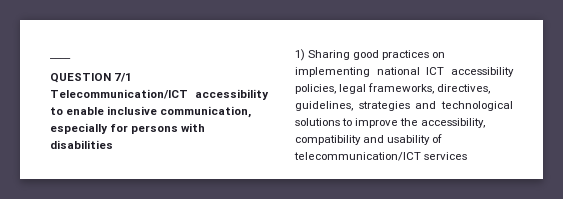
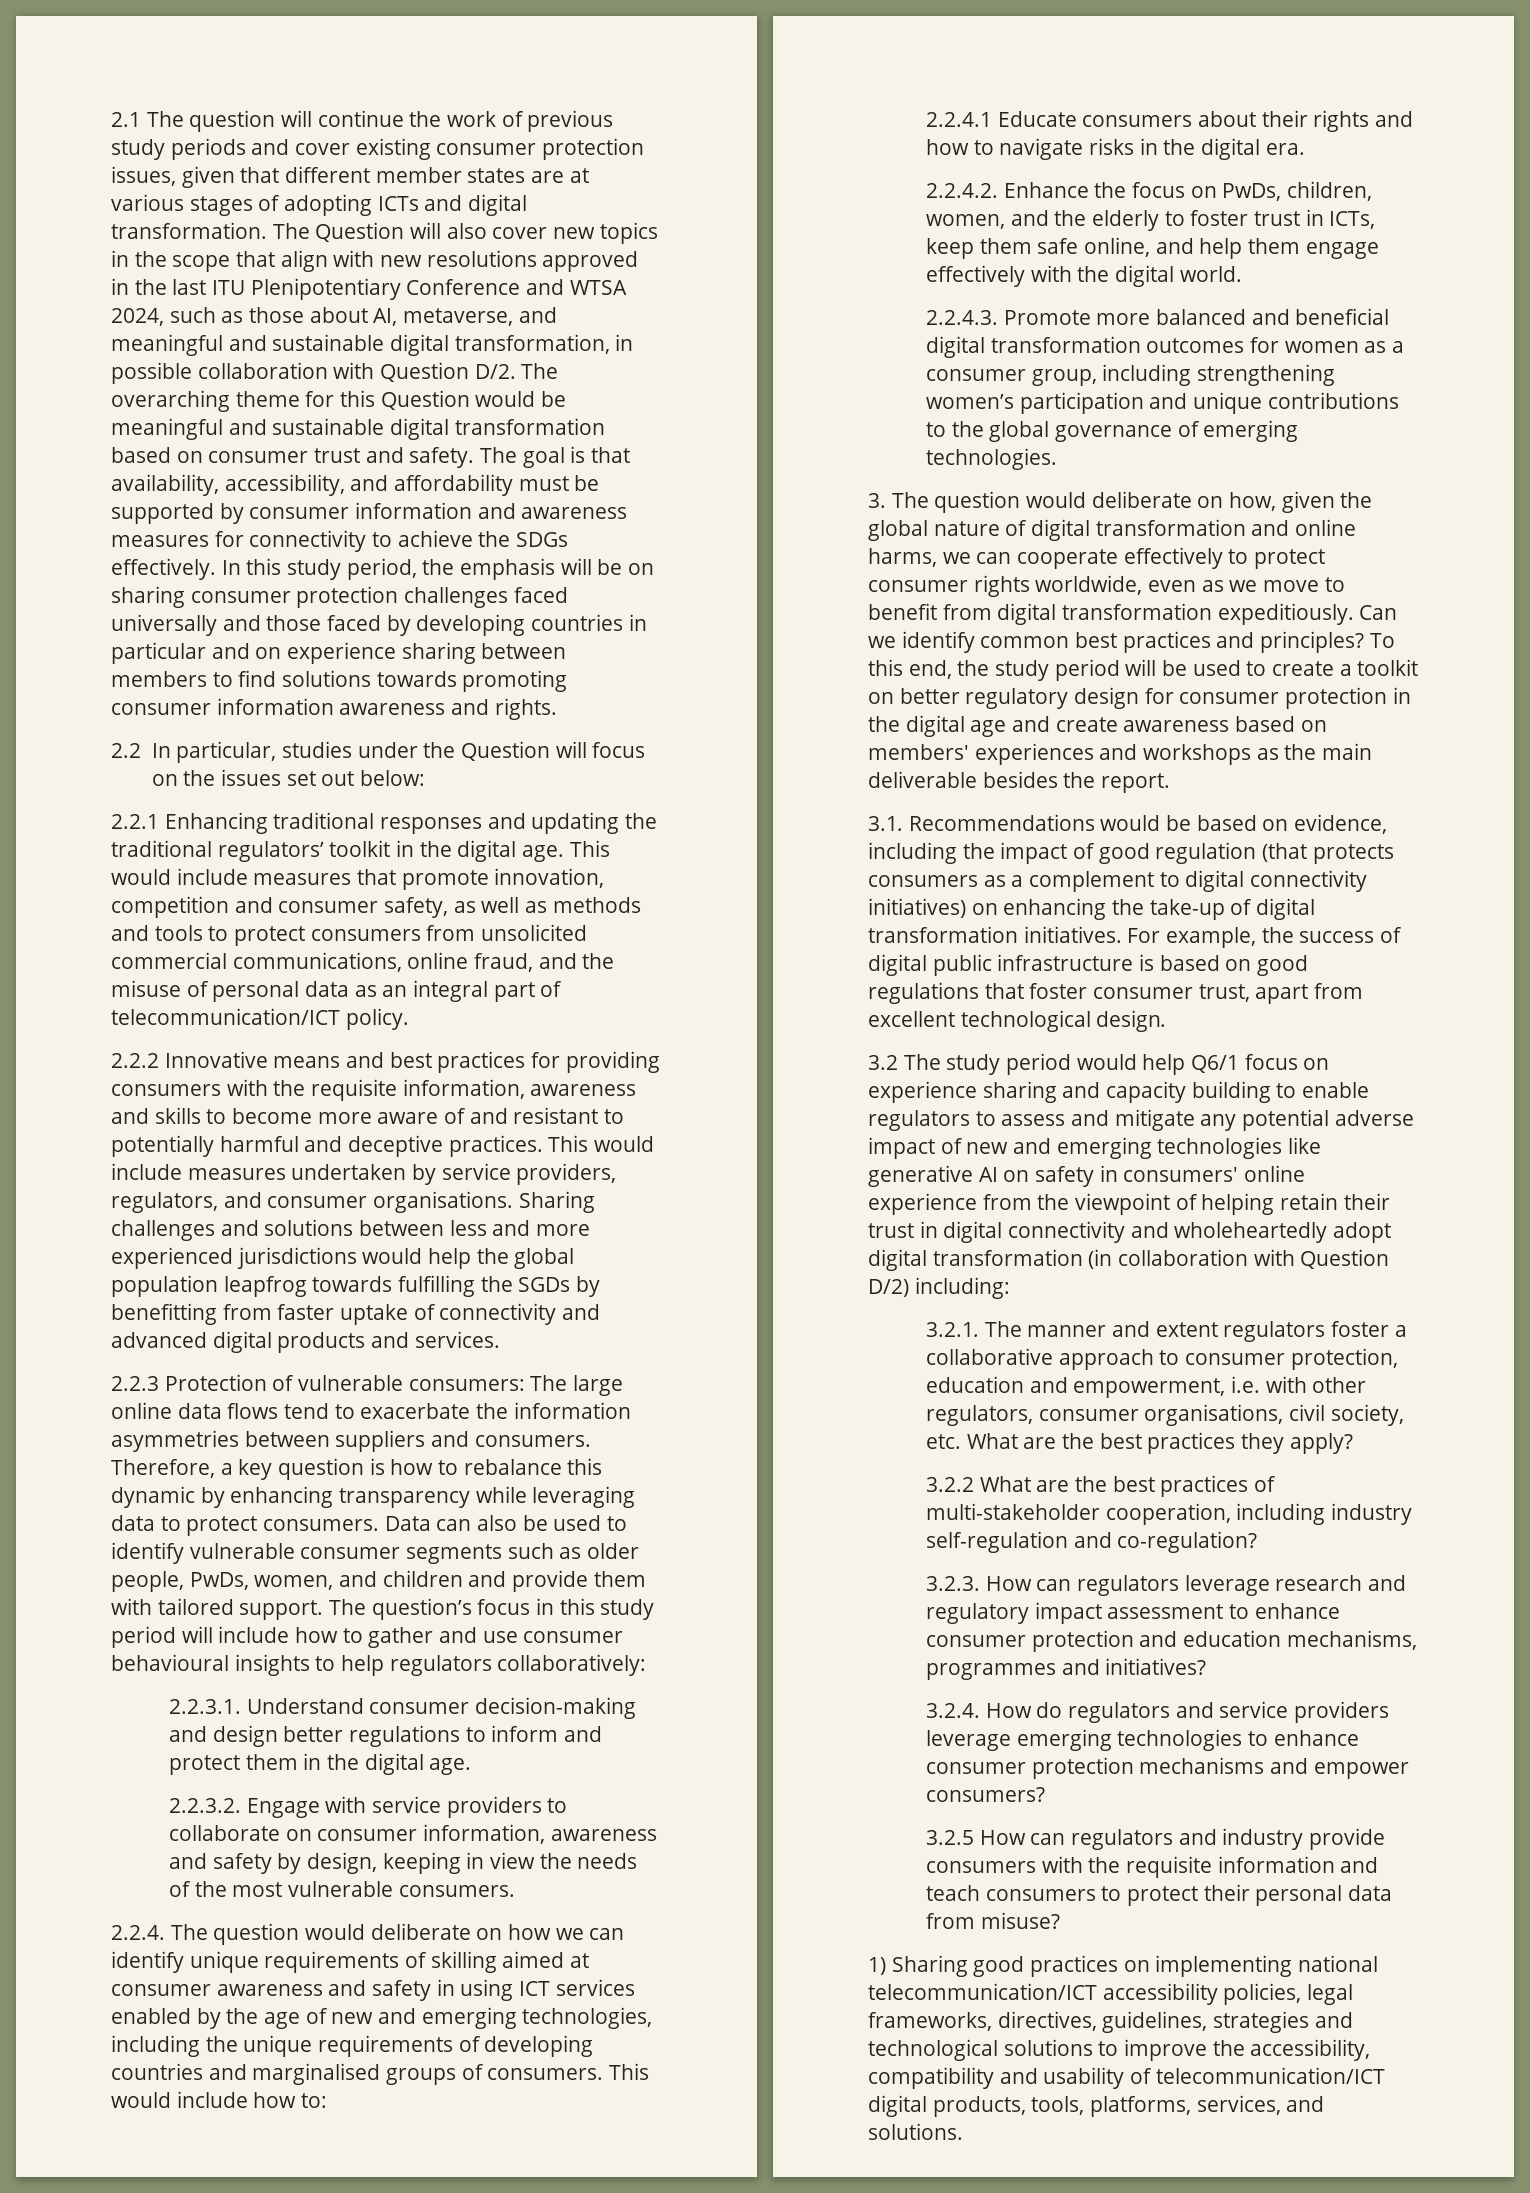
[50,58,71,59] [50,73,133,83] [50,89,269,100] [50,106,252,118] [50,123,206,134] [50,140,113,149] ____ // QUESTION 7/1 Telecommunication/ICT accessibility to enable inclusive communication, especially for persons with disabilities -> [111,110,614,132] [111,138,645,160] [111,166,589,188] [111,194,528,216] [111,222,658,244] [111,250,639,272] [111,278,627,300] [111,307,557,326] [111,334,634,356] [111,362,559,384] [111,390,567,412] [111,418,605,440] [111,446,631,468] [111,474,600,496] [111,502,628,524] [111,530,569,552] [111,558,655,580] [111,586,568,608] [111,614,647,636] [111,642,567,664] [111,670,568,692] [111,698,557,720] [111,741,646,763] [151,769,425,786] [111,812,658,834] [111,840,610,862] [111,868,605,890] [111,896,641,918] [111,924,588,946] [111,952,615,972] [111,980,563,1002] [111,1008,409,1030] [111,1051,660,1073] [111,1079,637,1101] [111,1107,625,1124] [111,1135,655,1157] [111,1163,617,1185] [111,1191,595,1213] [111,1219,591,1241] [111,1247,575,1269] [111,1275,601,1297] [111,1303,601,1325] [111,1331,500,1353] [111,1374,624,1396] [111,1402,631,1419] [111,1430,591,1452] [111,1458,603,1480] [111,1486,636,1508] [111,1515,628,1536] [111,1542,640,1564] [111,1570,646,1592] [111,1598,655,1620] [111,1626,624,1648] [111,1654,647,1676] [169,1697,637,1719] [169,1725,603,1747] [169,1753,472,1775] [169,1796,568,1818] [169,1824,657,1844] [169,1852,638,1874] [169,1881,515,1897] [111,1923,625,1945] [111,1951,590,1973] [111,1979,635,2001] [111,2007,653,2029] [111,2035,594,2057] [111,2063,650,2085] [111,2091,328,2108] [926,110,1414,132] [926,138,1305,160] [926,181,1373,201] [926,209,1376,231] [926,237,1379,259] [926,265,1242,287] [926,308,1390,325] [926,336,1405,358] [926,364,1336,386] [926,392,1399,414] [926,420,1299,442] [926,448,1058,470] [868,491,1373,513] [868,519,1357,541] [868,547,1326,569] [868,575,1345,597] [868,603,1398,625] [868,631,1395,653] [868,659,1419,681] [868,687,1411,709] [868,715,1327,737] [868,743,1373,765] [868,771,1171,793] [868,814,1388,834] [868,842,1394,864] [868,870,1368,892] [868,898,1316,920] [868,926,1403,948] [868,954,1309,976] [868,982,1364,1004] [868,1010,1167,1032] [868,1053,1330,1075] [868,1081,1370,1103] [868,1109,1414,1131] [868,1137,1322,1159] [868,1165,1306,1187] [868,1193,1390,1215] [868,1221,1392,1243] [868,1249,1390,1271] [868,1277,1010,1299] [926,1321,1407,1342] [926,1348,1398,1370] [926,1376,1367,1398] [926,1404,1404,1426] [926,1432,1353,1454] [926,1475,1277,1497] [926,1503,1413,1525] [926,1531,1258,1553] [926,1575,1407,1596] [926,1602,1340,1624] [926,1630,1417,1652] [926,1658,1207,1680] [926,1701,1390,1723] [926,1729,1359,1751] [926,1757,1409,1779] [926,1787,1046,1802] [926,1828,1386,1850] [926,1856,1379,1878] [926,1884,1393,1906] [926,1912,1060,1929] 2.1 The question will continue the work of previous study periods and cover existing consumer protection issues, given that different member states are at various stages of adopting ICTs and digital transformation. The Question will also cover new topics in the scope that align with new resolutions approved in the last ITU Plenipotentiary Conference and WTSA 2024, such as those about AI, metaverse, and meaningful and sustainable digital transformation, in possible collaboration with Question D/2. The overarching theme for this Question would be meaningful and sustainable digital transformation based on consumer trust and safety. The goal is that availability, accessibility, and affordability must be supported by consumer information and awareness measures for connectivity to achieve the SDGs effectively. In this study period, the emphasis will be on sharing consumer protection challenges faced universally and those faced by developing countries in particular and on experience sharing between members to find solutions towards promoting consumer information awareness and rights. // 2.2 In particular, studies under the Question will focus on the issues set out below: // 2.2.1 Enhancing traditional responses and updating the traditional regulators’ toolkit in the digital age. This would include measures that promote innovation, competition and consumer safety, as well as methods and tools to protect consumers from unsolicited commercial communications, online fraud, and the misuse of personal data as an integral part of telecommunication/ICT policy. // 2.2.2 Innovative means and best practices for providing consumers with the requisite information, awareness and skills to become more aware of and resistant to potentially harmful and deceptive practices. This would include measures undertaken by service providers, regulators, and consumer organisations. Sharing challenges and solutions between less and more experienced jurisdictions would help the global population leapfrog towards fulfilling the SGDs by benefitting from faster uptake of connectivity and advanced digital products and services. // 2.2.3 Protection of vulnerable consumers: The large online data flows tend to exacerbate the information asymmetries between suppliers and consumers. Therefore, a key question is how to rebalance this dynamic by enhancing transparency while leveraging data to protect consumers. Data can also be used to identify vulnerable consumer segments such as older people, PwDs, women, and children and provide them with tailored support. The question’s focus in this study period will include how to gather and use consumer behavioural insights to help regulators collaboratively: // 2.2.3.1. Understand consumer decision-making and design better regulations to inform and protect them in the digital age. // 2.2.3.2. Engage with service providers to collaborate on consumer information, awareness and safety by design, keeping in view the needs of the most vulnerable consumers. // 2.2.4. The question would deliberate on how we can identify unique requirements of skilling aimed at consumer awareness and safety in using ICT services enabled by the age of new and emerging technologies, including the unique requirements of developing countries and marginalised groups of consumers. This would include how to: // 2.2.4.1 Educate consumers about their rights and how to navigate risks in the digital era. // 2.2.4.2. Enhance the focus on PwDs, children, women, and the elderly to foster trust in ICTs, keep them safe online, and help them engage effectively with the digital world. // 2.2.4.3. Promote more balanced and beneficial digital transformation outcomes for women as a consumer group, including strengthening women’s participation and unique contributions to the global governance of emerging technologies. // 3. The question would deliberate on how, given the global nature of digital transformation and online harms, we can cooperate effectively to protect consumer rights worldwide, even as we move to benefit from digital transformation expeditiously. Can we identify common best practices and principles? To this end, the study period will be used to create a toolkit on better regulatory design for consumer protection in the digital age and create awareness based on members' experiences and workshops as the main deliverable besides the report. // 3.1. Recommendations would be based on evidence, including the impact of good regulation (that protects consumers as a complement to digital connectivity initiatives) on enhancing the take-up of digital transformation initiatives. For example, the success of digital public infrastructure is based on good regulations that foster consumer trust, apart from excellent technological design. // 3.2 The study period would help Q6/1 focus on experience sharing and capacity building to enable regulators to assess and mitigate any potential adverse impact of new and emerging technologies like generative AI on safety in consumers' online experience from the viewpoint of helping retain their trust in digital connectivity and wholeheartedly adopt digital transformation (in collaboration with Question D/2) including: // 3.2.1. The manner and extent regulators foster a collaborative approach to consumer protection, education and empowerment, i.e. with other regulators, consumer organisations, civil society, etc. What are the best practices they apply? // 3.2.2 What are the best practices of multi-stakeholder cooperation, including industry self-regulation and co-regulation? // 3.2.3. How can regulators leverage research and regulatory impact assessment to enhance consumer protection and education mechanisms, programmes and initiatives? // 3.2.4. How do regulators and service providers leverage emerging technologies to enhance consumer protection mechanisms and empower consumers? // 3.2.5 How can regulators and industry provide consumers with the requisite information and teach consumers to protect their personal data from misuse?
[426,67,445,75] ICT -> [868,1983,1097,2000] telecommunication/ICT
[424,152,468,160] services -> [868,2095,1325,2117] [868,2123,963,2140] digital products, tools, platforms, services, and solutions.

